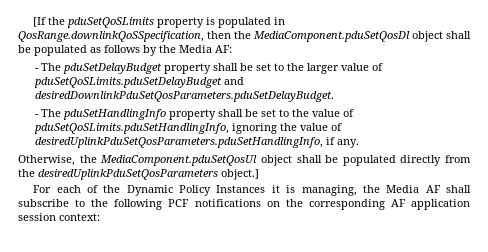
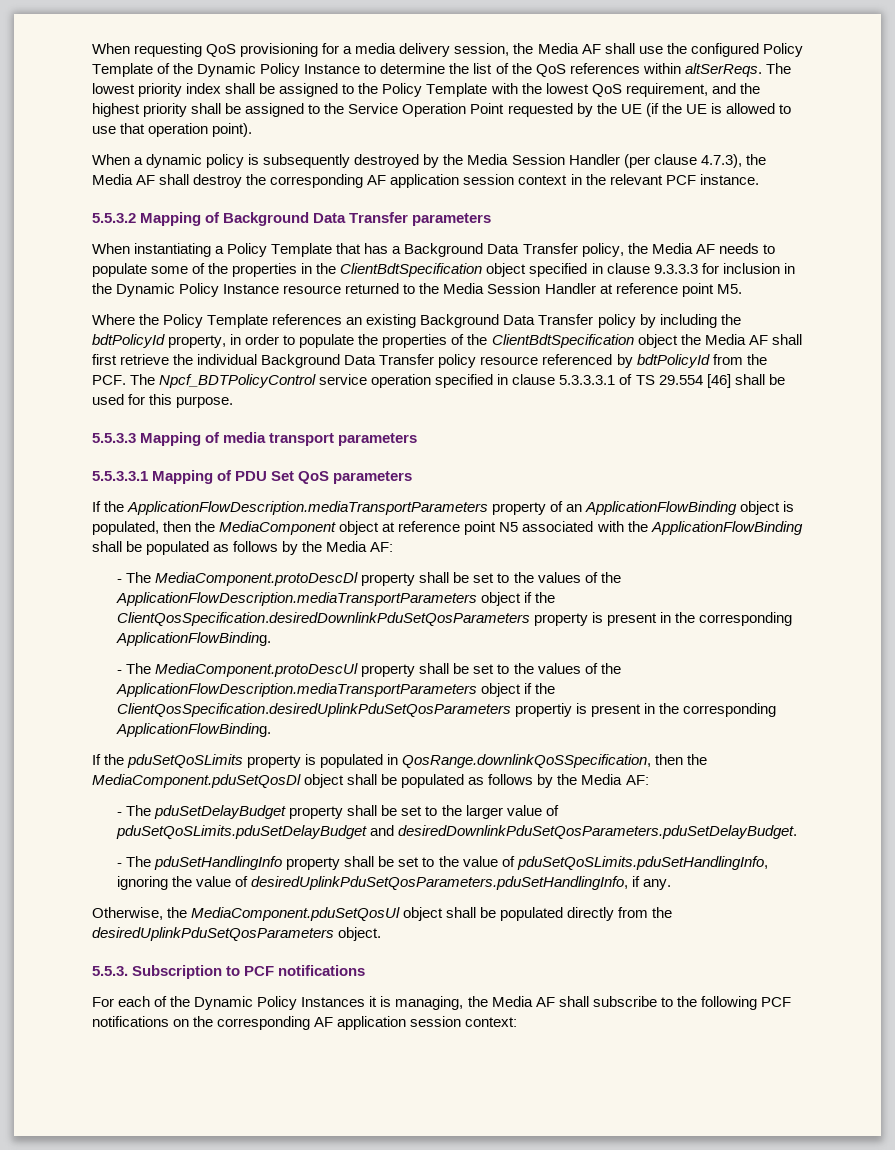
[33,17,47,27] [If -> [92,43,803,57] [92,63,791,77] [92,83,760,97] [92,103,791,117] [92,123,253,137] [92,154,766,168] [92,174,759,188] [92,212,492,226] [92,243,775,257] [92,263,795,277] [92,283,742,297] [92,314,741,328] [92,334,802,348] [92,354,767,368] [92,374,785,388] [92,394,234,408] [92,432,418,446] [92,470,413,484] [92,501,795,515] [92,521,803,535] [92,541,394,555] [117,572,621,586] [116,592,556,606] [117,612,793,626] [116,632,272,646] [117,663,621,677] [116,683,556,697] [117,703,777,717] [116,723,272,737] [92,754,101,765] When requesting QoS provisioning for a media delivery session, the Media AF shall use the configured Policy Template of the Dynamic Policy Instance to determine the list of the QoS references within altSerReqs. The lowest priority index shall be assigned to the Policy Template with the lowest QoS requirement, and the highest priority shall be assigned to the Service Operation Point requested by the UE (if the UE is allowed to use that operation point). // When a dynamic policy is subsequently destroyed by the Media Session Handler (per clause 4.7.3), the Media AF shall destroy the corresponding AF application session context in the relevant PCF instance. // 5.5.3.2 Mapping of Background Data Transfer parameters // When instantiating a Policy Template that has a Background Data Transfer policy, the Media AF needs to populate some of the properties in the ClientBdtSpecification object specified in clause 9.3.3.3 for inclusion in the Dynamic Policy Instance resource returned to the Media Session Handler at reference point M5. // Where the Policy Template references an existing Background Data Transfer policy by including the bdtPolicyId property, in order to populate the properties of the ClientBdtSpecification object the Media AF shall first retrieve the individual Background Data Transfer policy resource referenced by bdtPolicyId from the PCF. The Npcf_BDTPolicyControl service operation specified in clause 5.3.3.3.1 of TS 29.554 [46] shall be used for this purpose. // 5.5.3.3 Mapping of media transport parameters // 5.5.3.3.1 Mapping of PDU Set QoS parameters // If the ApplicationFlowDescription.mediaTransportParameters property of an ApplicationFlowBinding object is populated, then the MediaComponent object at reference point N5 associated with the ApplicationFlowBinding shall be populated as follows by the Media AF: // - The MediaComponent.protoDescDl property shall be set to the values of the ApplicationFlowDescription.mediaTransportParameters object if the ClientQosSpecification.desiredDownlinkPduSetQosParameters property is present in the corresponding ApplicationFlowBinding. // - The MediaComponent.protoDescUl property shall be set to the values of the ApplicationFlowDescription.mediaTransportParameters object if the ClientQosSpecification.desiredUplinkPduSetQosParameters propertiy is present in the corresponding ApplicationFlowBinding. // If
[221,169,259,180] object.] -> [338,927,382,941] [92,965,366,979] object. // 5.5.3. Subscription to PCF notifications

